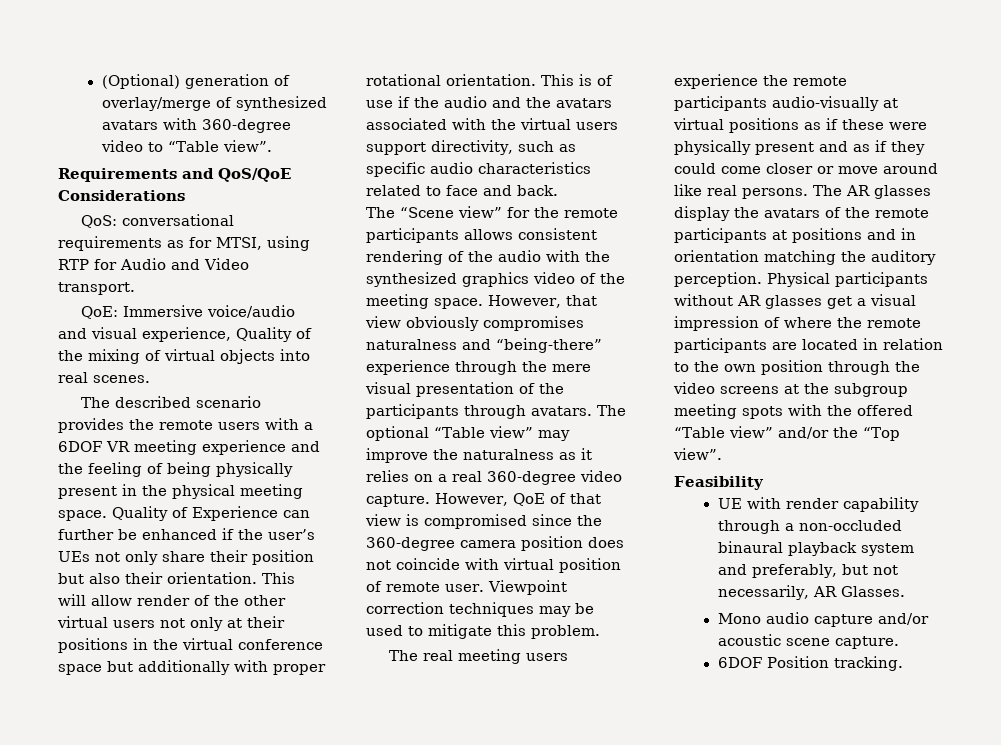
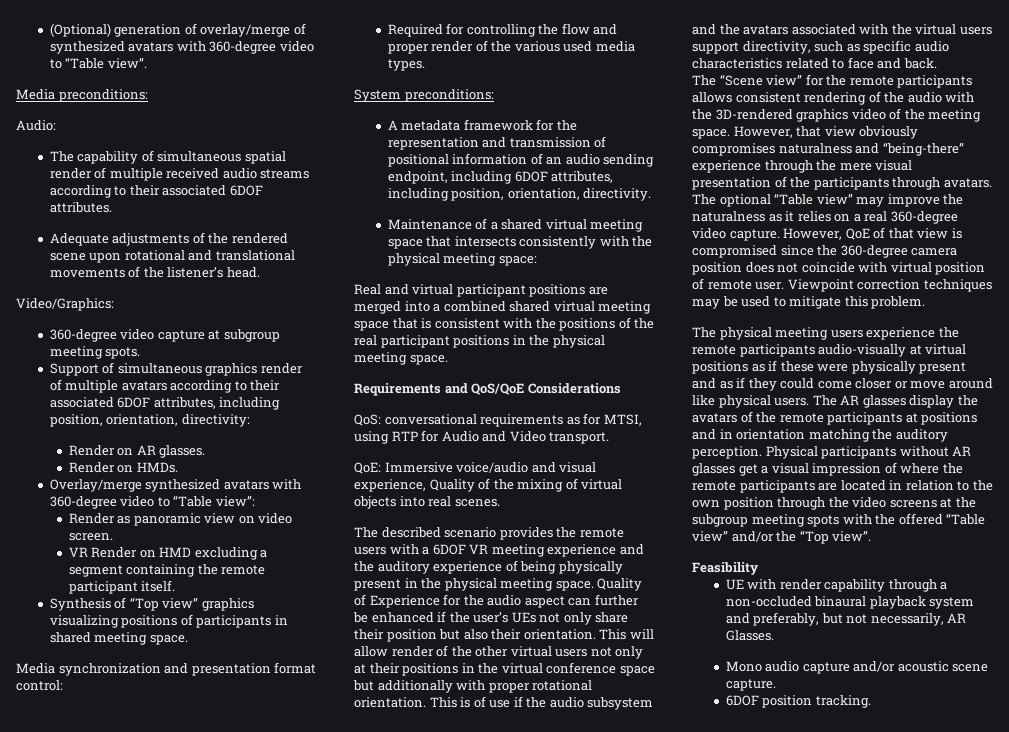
(272, 146) none -> [16,89,148,102] [16,120,56,131] [49,150,286,164] [49,167,310,181] [49,185,263,198] [49,202,112,213] [49,232,288,246] [49,250,295,263] [49,266,260,278] [16,298,114,311] [49,329,280,342] [49,346,141,359] [49,362,303,376] [49,379,281,393] [49,397,281,410] [49,414,250,427] [68,445,206,458] [68,462,178,473] [49,479,302,492] [49,495,255,509] [68,513,293,526] [68,533,113,541] [68,547,268,560] [68,564,266,577] [68,580,176,594] [49,597,254,611] [49,614,288,628] [49,632,188,645] [16,662,317,676] [16,680,63,691] [387,23,618,37] [387,40,635,54] [387,59,425,71] [354,89,494,102] [387,119,577,131] [387,136,607,150] [387,153,655,167] [387,171,614,184] [387,188,652,201] [387,218,644,232] [387,236,653,249] [387,253,537,266] [354,284,608,297] [354,301,652,314] [354,317,655,331] [354,335,605,348] [354,352,448,365] // Media preconditions: // Audio: // The capability of simultaneous spatial render of multiple received audio streams according to their associated 6DOF attributes. // Adequate adjustments of the rendered scene upon rotational and translational movements of the listener’s head. // Video/Graphics: // 360-degree video capture at subgroup meeting spots. // Support of simultaneous graphics render of multiple avatars according to their associated 6DOF attributes, including position, orientation, directivity: // Render on AR glasses. // Render on HMDs. // Overlay/merge synthesized avatars with 360-degree video to “Table view”: // Render as panoramic view on video screen. // VR Render on HMD excluding a segment containing the remote participant itself. // Synthesis of “Top view” graphics visualizing positions of participants in shared meeting space. // Media synchronization and presentation format control: // Required for controlling the flow and proper render of the various used media types. // System preconditions: // A metadata framework for the representation and transmission of positional information of an audio sending endpoint, including 6DOF attributes, including position, orientation, directivity. // Maintenance of a shared virtual meeting space that intersects consistently with the physical meeting space: // Real and virtual participant positions are merged into a combined shared virtual meeting space that is consistent with the positions of the real participant positions in the physical meeting space.
[88,462,142,477] feeling -> [377,561,503,574] auditory experience
(278, 513) none -> [443,594,565,608] for the audio aspect
(487, 102) none -> [587,697,654,710] subsystem
[366,272,457,287] synthesized -> [715,109,793,120] 3D-rendered
[423,650,454,661] real -> [719,327,772,340] physical
[707,185,808,199] real persons. -> [718,395,810,408] physical users.
[766,656,829,668] Position -> [762,695,813,708] position

